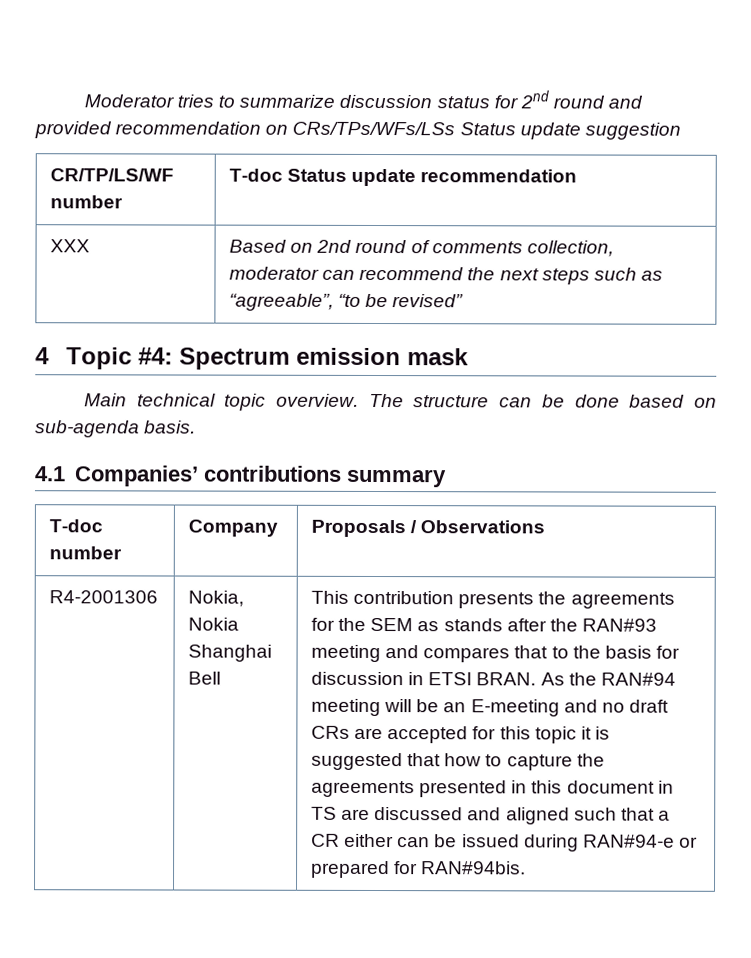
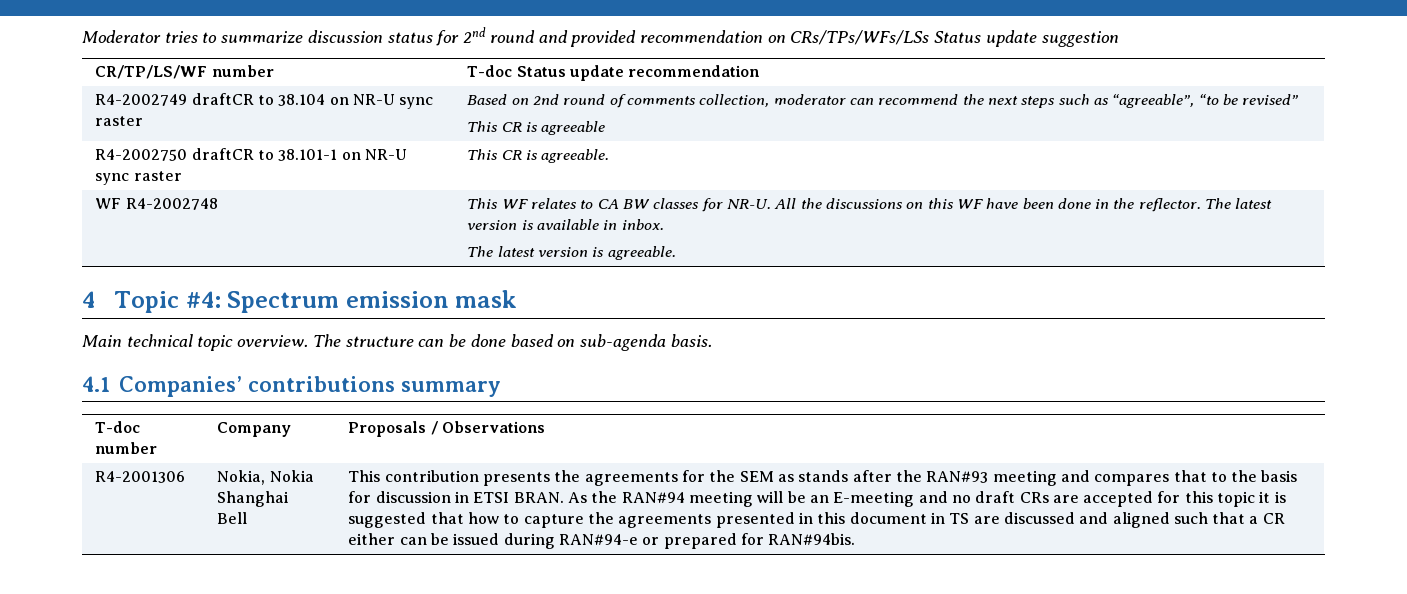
[50,239,91,253] XXX -> [95,93,434,109] [95,116,144,126] R4-2002749 draftCR to 38.104 on NR-U sync raster
(465, 301) none -> [467,121,606,135] [95,148,407,161] [95,171,182,185] [467,149,610,163] [95,198,218,210] [467,198,1273,212] [467,219,664,230] [467,246,676,260] // This CR is agreeable // R4-2002750 draftCR to 38.101-1 on NR-U sync raster | This CR is agreeable. // WF R4-2002748 | This WF relates to CA BW classes for NR-U. All the discussions on this WF have been done in the reflector. The latest version is available in inbox. // The latest version is agreeable.

